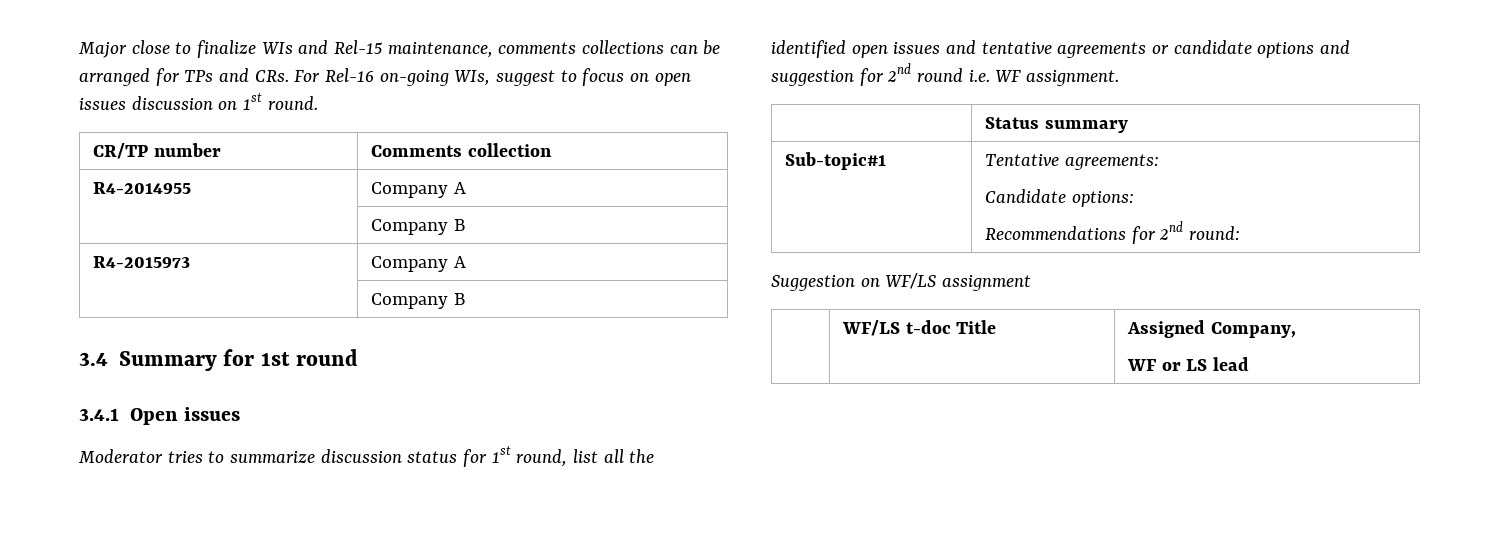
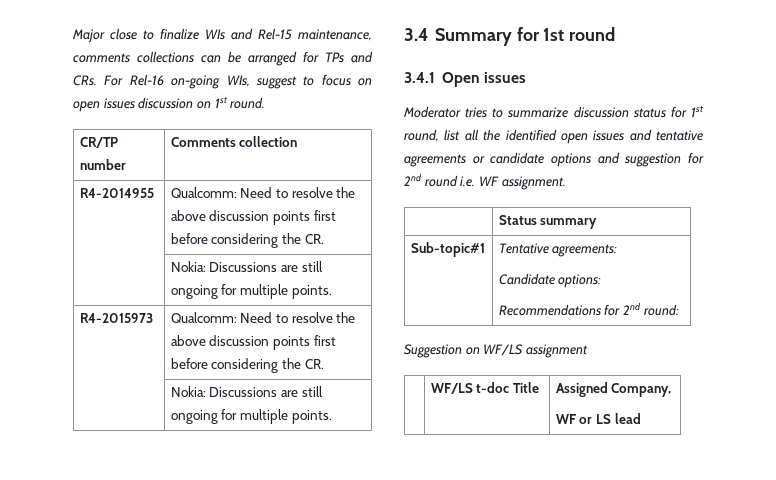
[370,182,466,198] [370,219,465,235] [92,256,190,268] [370,256,466,272] [370,293,465,309] Company A // | Company B // R4-2015973 | Company A // | Company B -> [170,187,356,198] [170,210,336,225] [170,233,324,248] [170,261,323,272] [170,284,332,299] [79,313,153,323] [170,312,356,323] [170,335,336,350] [170,358,324,373] [170,386,323,397] [170,409,332,424] Qualcomm: Need to resolve the above discussion points first before considering the CR. // | Nokia: Discussions are still ongoing for multiple points. // R4-2015973 | Qualcomm: Need to resolve the above discussion points first before considering the CR. // | Nokia: Discussions are still ongoing for multiple points.

